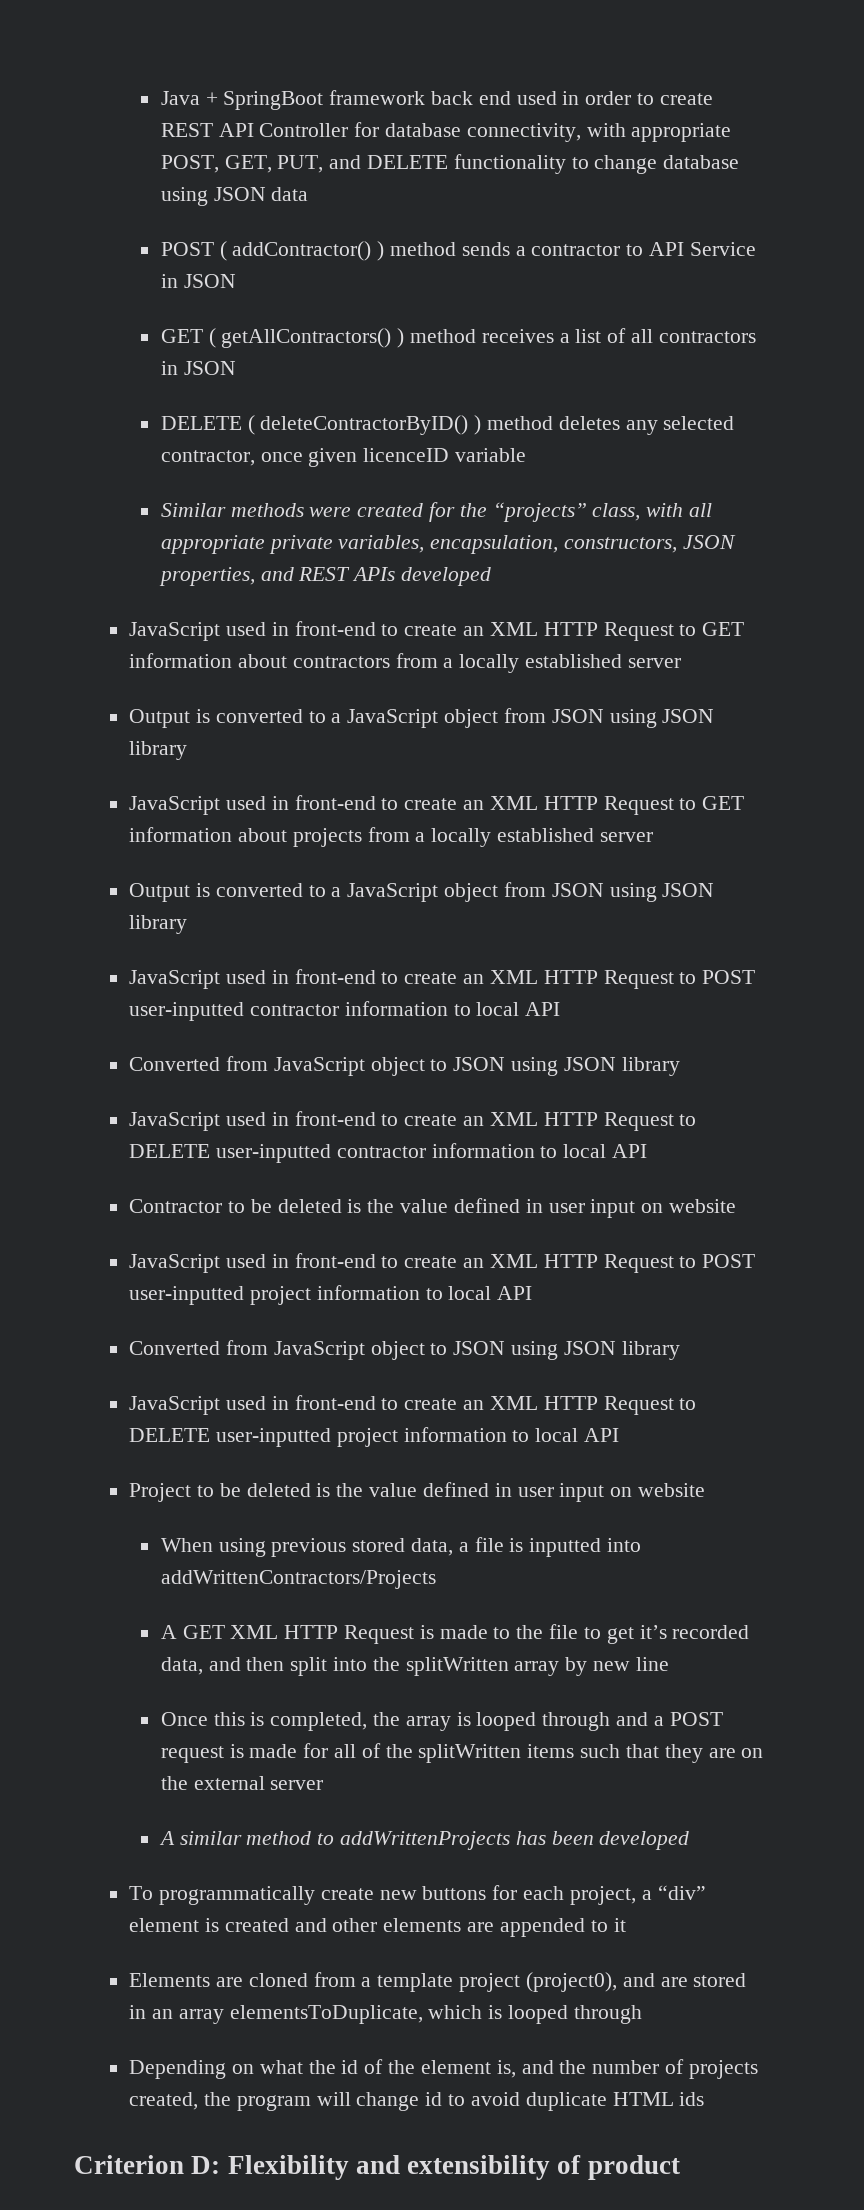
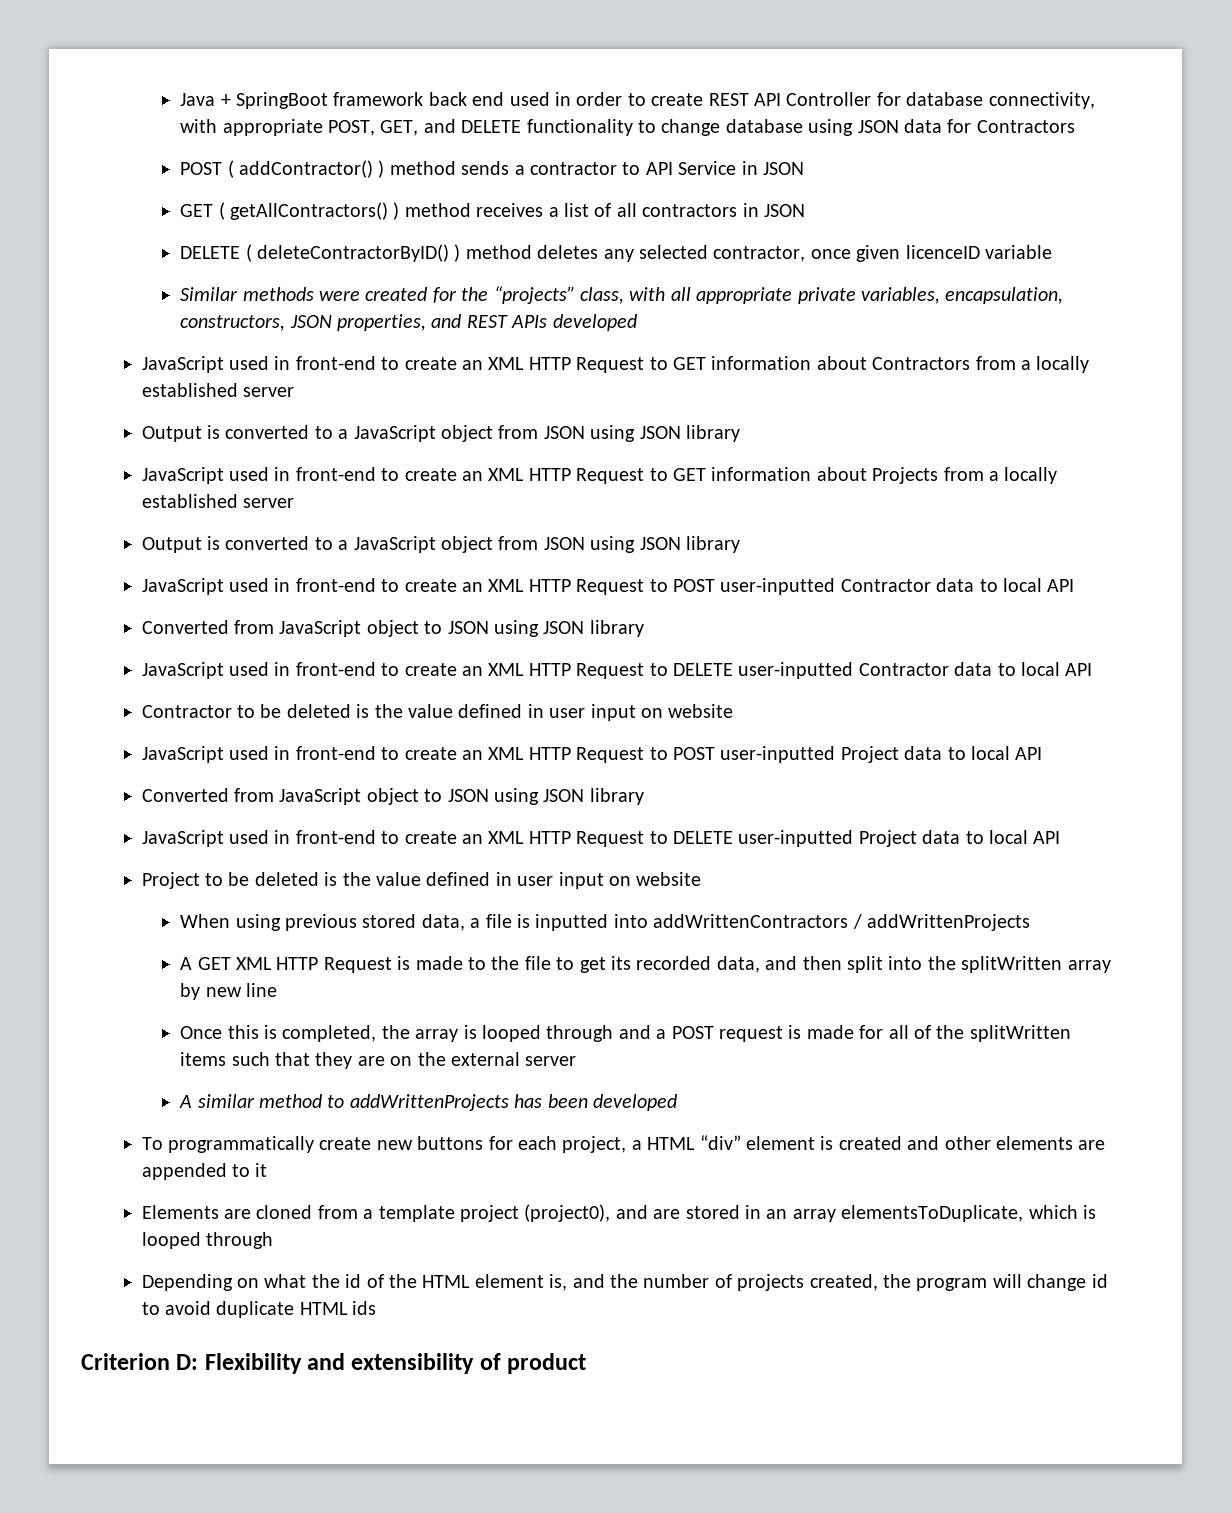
[277,155,324,173] PUT, -> (419, 128) none
(309, 194) none -> [947,119,1075,133] for Contractors
[292,656,390,668] contractors -> [872,357,971,370] Contractors
[292,828,362,847] projects -> [872,467,939,484] Projects
[250,1001,448,1016] contractor information -> [840,578,975,592] Contractor data
[336,1143,535,1158] contractor information -> [858,662,993,676] Contractor data
[250,1285,420,1305] project information -> [840,746,943,763] Project data
[336,1427,507,1447] project information -> [858,830,961,847] Project data
[160,1570,436,1589] addWrittenContractors/Projects -> [653,914,1031,931] addWrittenContractors / addWrittenProjects
[639,1625,667,1639] it’s -> [611,956,632,970] its
(652, 1895) none -> [647,1137,696,1150] HTML
(416, 2067) none -> [422,1275,471,1288] HTML

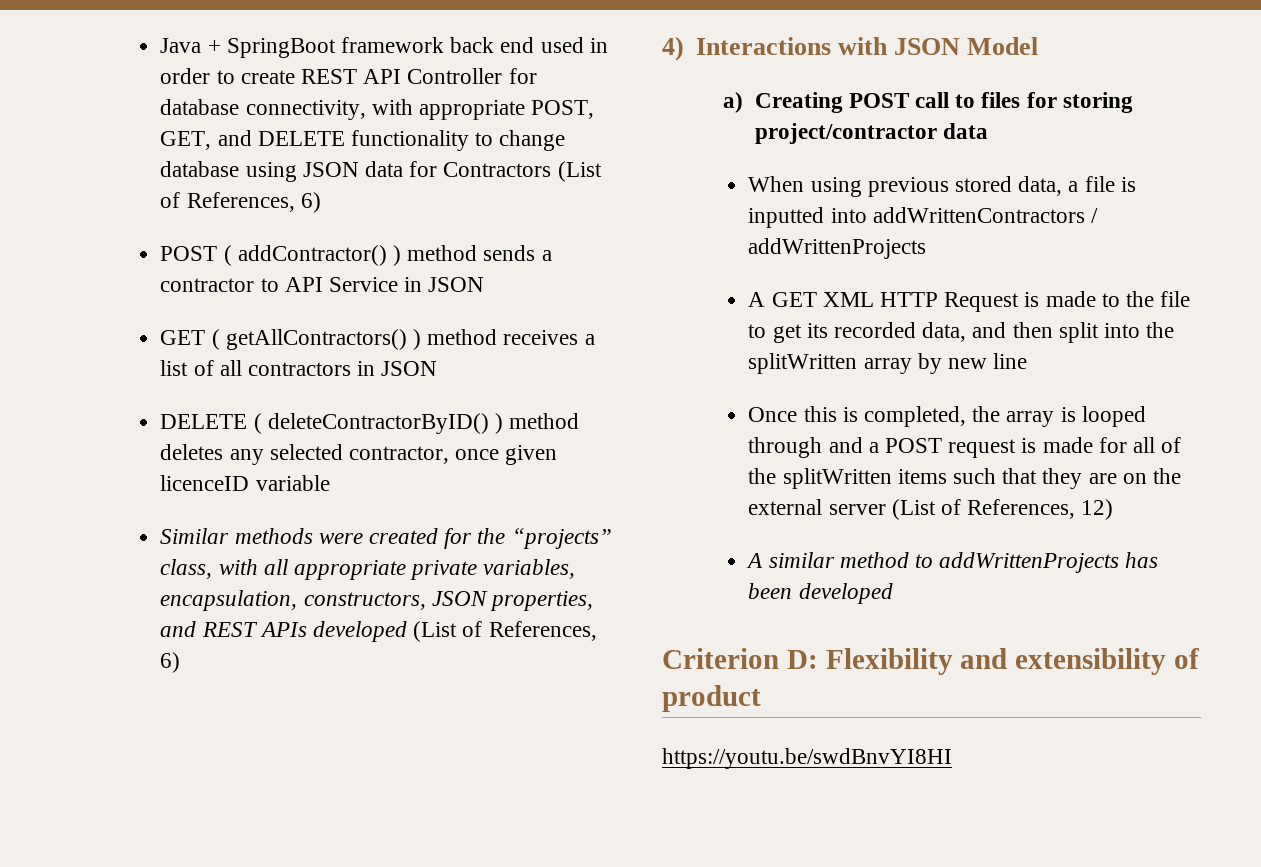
(1075, 126) none -> [557,161,602,182] [160,192,321,213] (List of References, 6)
[141,356,1090,373] [141,383,295,397] [141,425,741,442] [141,467,1058,484] [141,494,295,508] [141,536,741,553] [141,578,1075,595] [141,620,644,637] [141,662,1093,679] [141,704,734,721] [141,746,1043,763] [141,788,644,805] [141,830,1061,847] [141,872,702,889] // JavaScript used in front-end to create an XML HTTP Request to GET information about Contractors from a locally established server // Output is converted to a JavaScript object from JSON using JSON library // JavaScript used in front-end to create an XML HTTP Request to GET information about Projects from a locally established server // Output is converted to a JavaScript object from JSON using JSON library // JavaScript used in front-end to create an XML HTTP Request to POST user-inputted Contractor data to local API // Converted from JavaScript object to JSON using JSON library // JavaScript used in front-end to create an XML HTTP Request to DELETE user-inputted Contractor data to local API // Contractor to be deleted is the value defined in user input on website // JavaScript used in front-end to create an XML HTTP Request to POST user-inputted Project data to local API // Converted from JavaScript object to JSON using JSON library // JavaScript used in front-end to create an XML HTTP Request to DELETE user-inputted Project data to local API // Project to be deleted is the value defined in user input on website -> [413,621,597,642] [160,652,181,673] [662,36,1038,61] [723,92,1133,113] [754,123,988,144] (List of References, 6) // 4) Interactions with JSON Model // a) Creating POST call to files for storing project/contractor data
(577, 1061) none -> [891,499,1114,520] (List of References, 12)
[141,1135,1106,1153] [141,1163,268,1180] [141,1204,1097,1222] [141,1232,274,1249] [141,1274,1108,1291] [141,1301,377,1318] // To programmatically create new buttons for each project, a HTML “div” element is created and other elements are appended to it // Elements are cloned from a template project (project0), and are stored in an array elementsToDuplicate, which is looped through // Depending on what the id of the HTML element is, and the number of projects created, the program will change id to avoid duplicate HTML ids -> (893, 593) none
(587, 1363) none -> [662,748,952,769] // https://youtu.be/swdBnvYI8HI

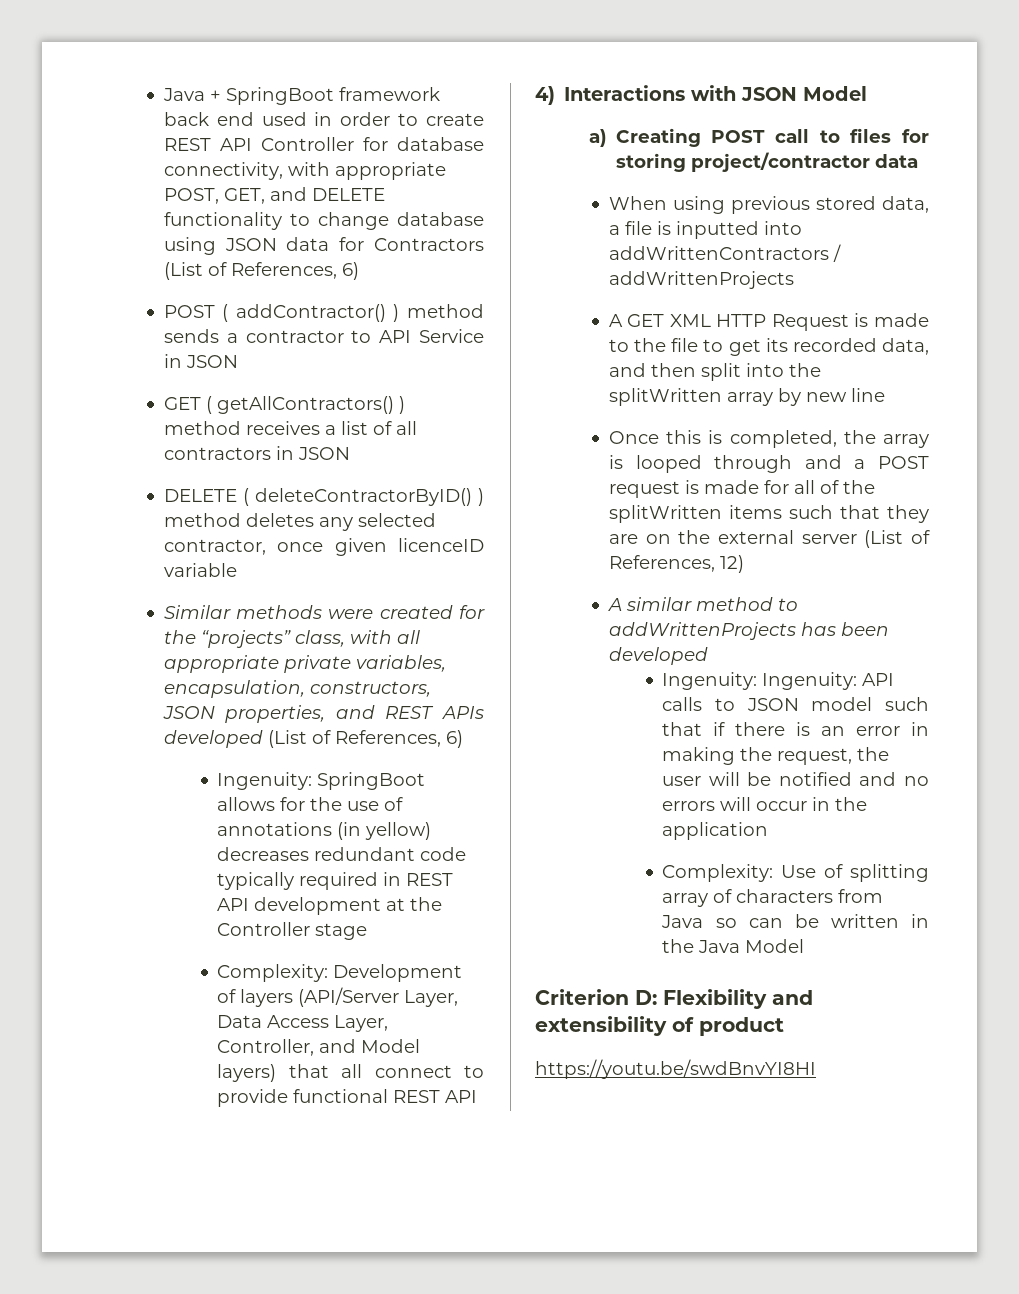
(181, 662) none -> [217,772,426,790] [217,797,404,811] [217,822,432,840] [217,847,467,861] [217,872,454,890] [217,897,443,915] [217,922,368,940] [217,964,463,982] [217,987,459,1007] [217,1015,389,1032] [217,1039,421,1056] [217,1064,484,1082] [217,1089,478,1107] // Ingenuity: SpringBoot allows for the use of annotations (in yellow) decreases redundant code typically required in REST API development at the Controller stage // Complexity: Development of layers (API/Server Layer, Data Access Layer, Controller, and Model layers) that all connect to provide functional REST API
(893, 593) none -> [662,672,895,690] [662,697,929,711] [662,722,929,736] [662,747,890,765] [662,772,929,786] [662,797,868,811] [662,822,769,840] [662,864,929,882] [662,889,884,907] [661,914,929,928] [662,939,805,953] // Ingenuity: Ingenuity: API calls to JSON model such that if there is an error in making the request, the user will be notified and no errors will occur in the application // Complexity: Use of splitting array of characters from Java so can be written in the Java Model

